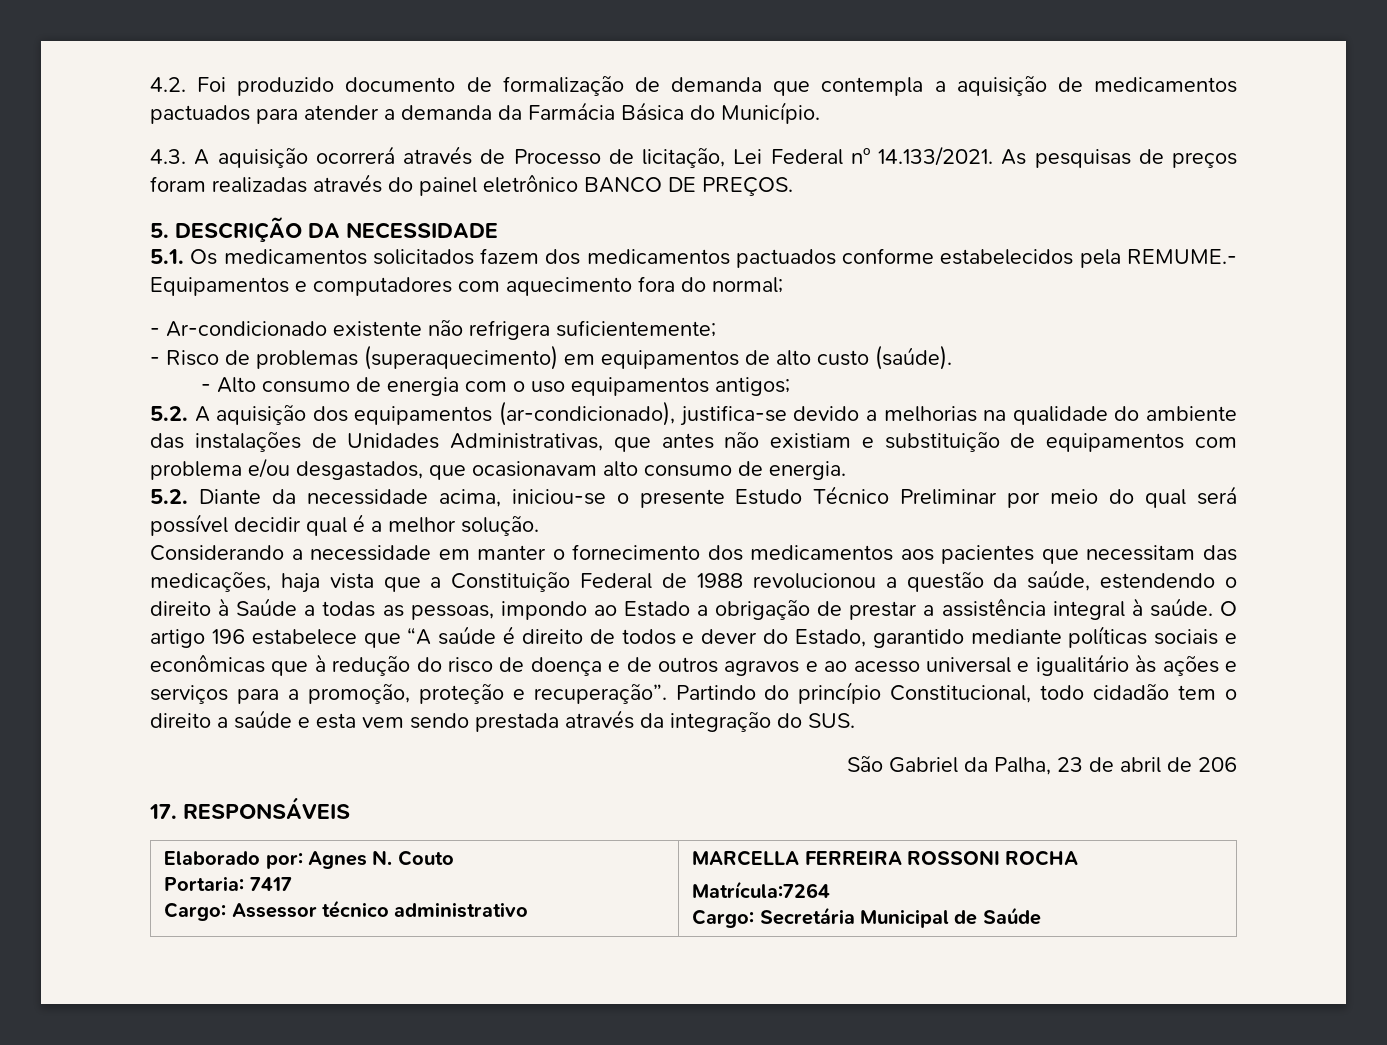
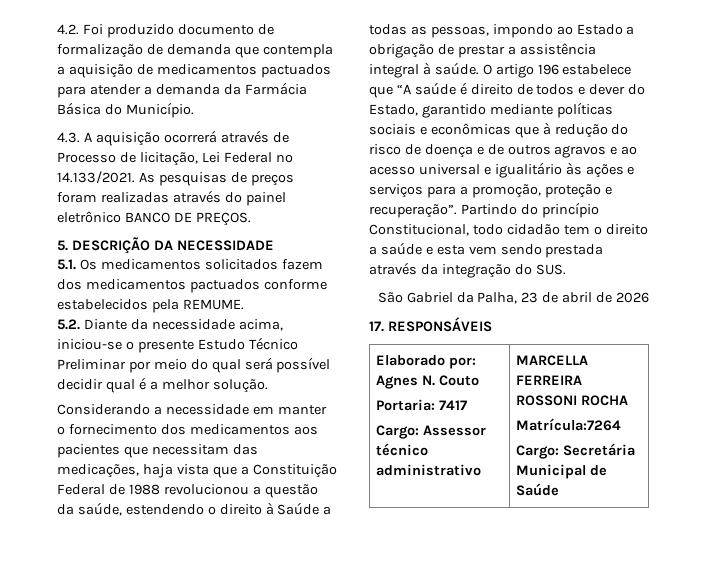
[1127,249,1237,264] [150,276,783,296] [150,319,716,340] [150,345,952,370] [200,377,790,396] [150,401,1238,426] [150,431,1237,452] [150,458,846,480] REMUME.- Equipamentos e computadores com aquecimento fora do normal; // - Ar-condicionado existente não refrigera suficientemente; // - Risco de problemas (superaquecimento) em equipamentos de alto custo (saúde). // - Alto consumo de energia com o uso equipamentos antigos; // 5.2. A aquisição dos equipamentos (ar-condicionado), justifica-se devido a melhorias na qualidade do ambiente das instalações de Unidades Administrativas, que antes não existiam e substituição de equipamentos com problema e/ou desgastados, que ocasionavam alto consumo de energia. -> [182,299,244,310] REMUME.
[1198,757,1237,772] 206 -> [616,292,649,303] 2026

